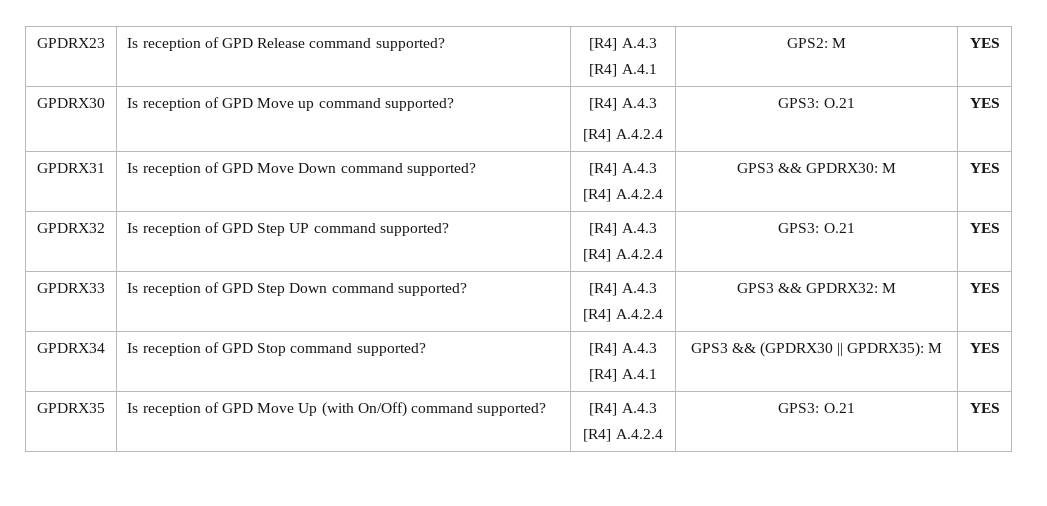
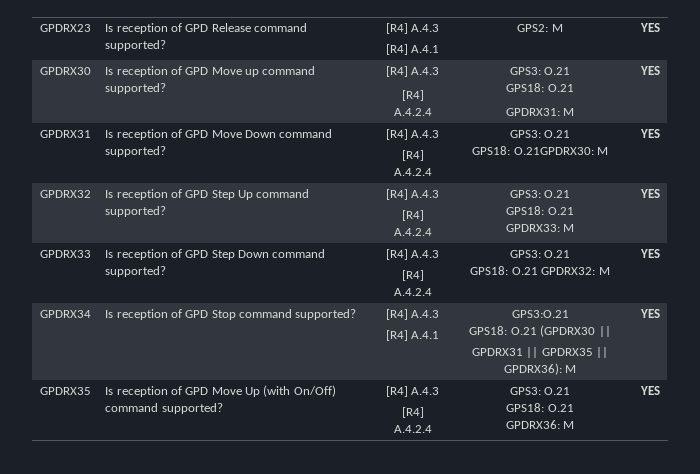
(855, 103) none -> [506,83,574,92] [505,108,575,116] // GPS18: O.21 // GPDRX31: M
[736,163,879,173] GPS3 && GPDRX30: -> [509,130,571,138] [472,146,594,155] GPS3: O.21 // GPS18: O.21GPDRX30:
[289,223,449,236] [589,223,657,236] [583,249,663,262] [778,223,855,233] UP command supported? | [R4] A.4.3 // [R4] A.4.2.4 | GPS3: O.21 -> [238,189,310,200] [105,206,167,217] [385,189,440,200] [401,210,424,221] [393,228,432,236] [509,190,571,198] [506,206,574,215] [505,224,575,232] Up command supported? | [R4] A.4.3 // [R4] A.4.2.4 | GPS3: O.21 // GPS18: O.21 // GPDRX33: M
[736,283,802,293] GPS3 && -> [509,250,571,258] [470,266,538,275] GPS3: O.21 // GPS18: O.21
[690,343,756,353] GPS3 && -> [511,310,569,318] [469,326,537,335] GPS3:O.21 // GPS18: O.21
[847,342,925,357] GPDRX35): -> [471,347,609,358] [503,363,562,375] // GPDRX31 || GPDRX35 || GPDRX36):
(855, 408) none -> [506,403,574,412] [505,420,575,429] // GPS18: O.21 // GPDRX36: M

